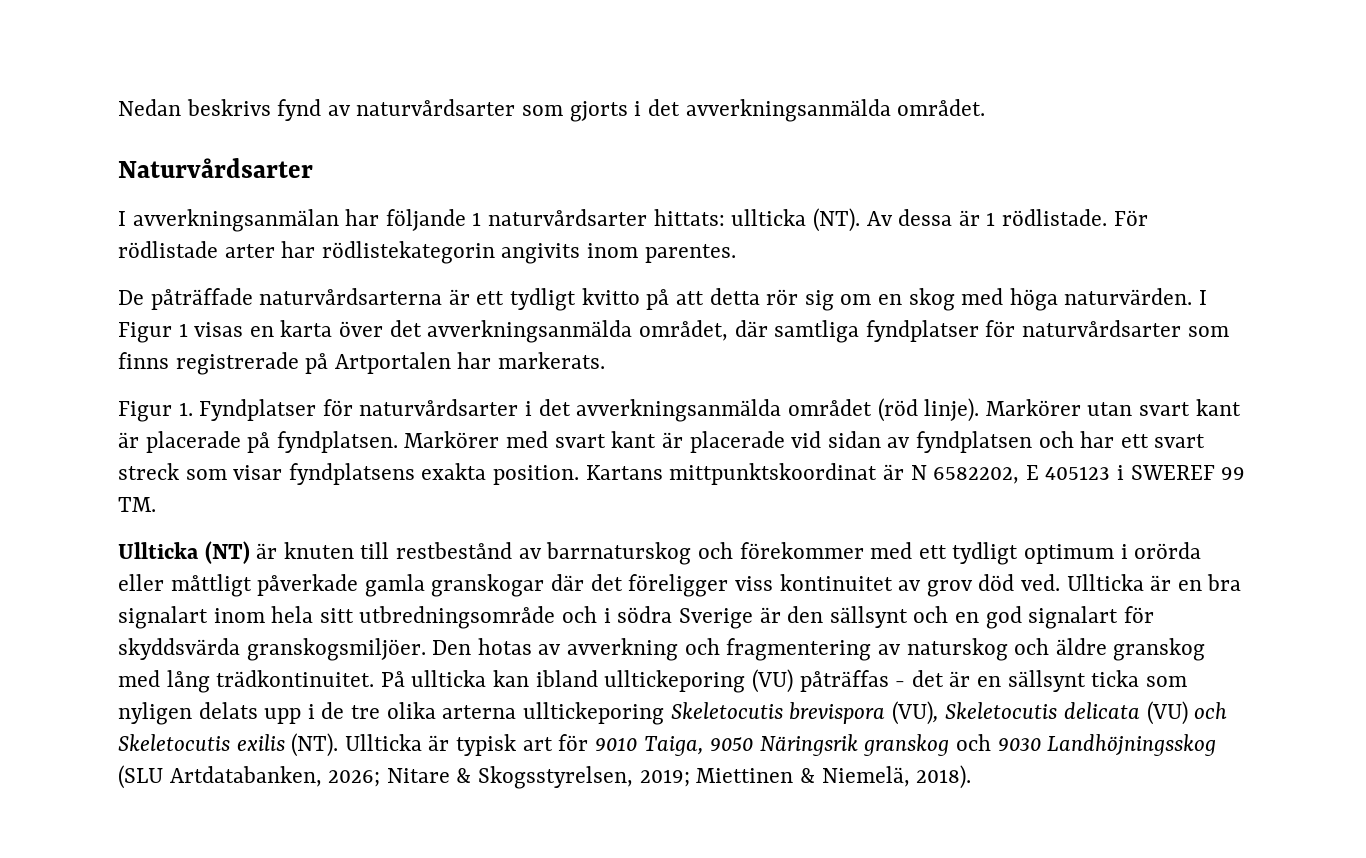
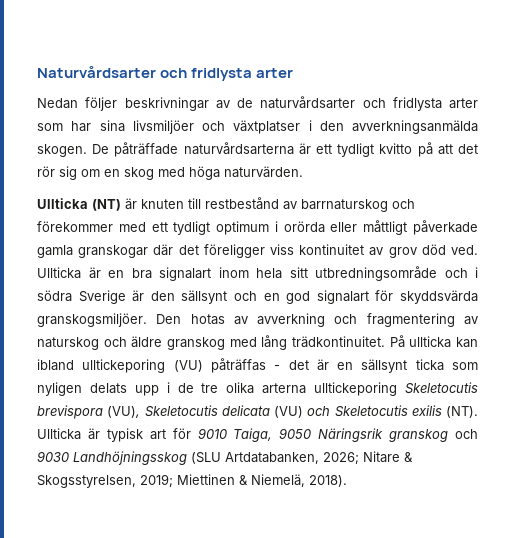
[118,99,986,122] [118,158,313,178] [118,208,1148,232] [118,241,736,264] Nedan beskrivs fynd av naturvårdsarter som gjorts i det avverkningsanmälda området. // Naturvårdsarter // I avverkningsanmälan har följande 1 naturvårdsarter hittats: ullticka (NT). Av dessa är 1 rödlistade. För rödlistade arter har rödlistekategorin angivits inom parentes. // -> [37,66,294,81] [37,96,478,111] [37,120,478,134] [37,144,87,157] Naturvårdsarter och fridlysta arter // Nedan följer beskrivningar av de naturvårdsarter och fridlysta arter som har sina livsmiljöer och växtplatser i den avverkningsanmälda skogen.
[709,288,760,305] detta -> [457,144,478,154] det
[1199,290,1208,305] [118,320,1229,343] [118,352,606,375] [118,398,1241,422] [118,431,1206,453] [118,463,1246,485] [118,497,156,512] I Figur 1 visas en karta över det avverkningsanmälda området, där samtliga fyndplatser för naturvårdsarter som finns registrerade på Artportalen har markerats. // Figur 1. Fyndplatser för naturvårdsarter i det avverkningsanmälda området (röd linje). Markörer utan svart kant är placerade på fyndplatsen. Markörer med svart kant är placerade vid sidan av fyndplatsen och har ett svart streck som visar fyndplatsens exakta position. Kartans mittpunktskoordinat är N 6582202, E 405123 i SWEREF 99 TM. -> (303, 172) none

